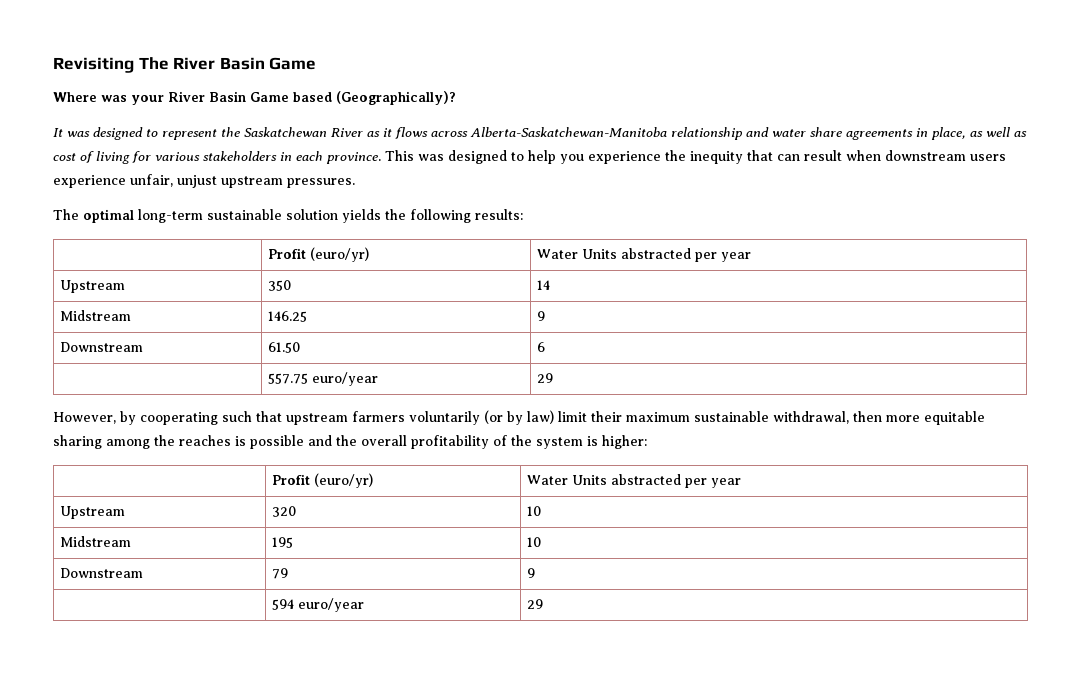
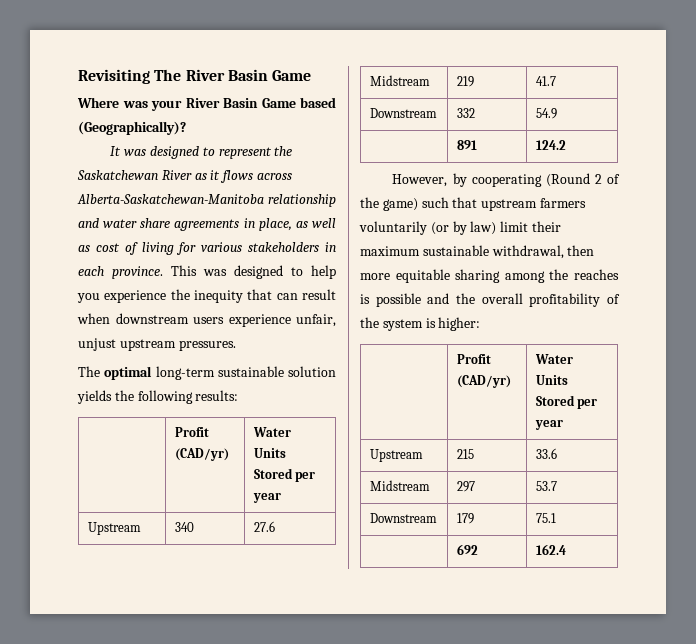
[309,247,369,262] [536,248,751,262] [59,280,125,293] [267,280,291,291] [536,280,550,290] [59,310,131,321] [267,311,307,322] [536,311,545,321] [59,342,143,352] [267,342,300,353] [536,342,545,352] [267,372,378,386] [536,373,553,383] [53,411,218,425] (euro/yr) | Water Units abstracted per year // Upstream | 350 | 14 // Midstream | 146.25 | 9 // Downstream | 61.50 | 6 // | 557.75 euro/year | 29 // However, by cooperating -> [174,448,229,461] [252,427,291,437] [253,448,286,458] [253,468,316,482] [252,493,281,503] [87,522,141,535] [174,522,194,532] [253,521,275,532] [369,75,430,86] [456,76,474,87] [535,76,556,86] [369,108,437,118] [456,108,475,118] [535,108,557,119] [456,140,477,150] [535,140,566,150] [392,173,620,187] [360,197,418,211] (CAD/yr) | Water Units Stored per year // Upstream | 340 | 27.6 // Midstream | 219 | 41.7 // Downstream | 332 | 54.9 // | 891 | 124.2 // However, by cooperating (Round 2 of the game)
[313,473,373,488] [526,474,741,488] [59,506,125,519] [271,506,296,517] [526,506,541,516] [59,536,131,547] [271,537,293,548] [526,537,541,547] [59,568,143,578] [271,568,288,579] [526,568,535,578] [271,598,364,612] [526,599,543,609] (euro/yr) | Water Units abstracted per year // Upstream | 320 | 10 // Midstream | 195 | 10 // Downstream | 79 | 9 // | 594 euro/year | 29 -> [456,375,511,388] [534,354,573,364] [535,375,568,385] [535,395,598,409] [534,420,563,430] [369,449,423,462] [456,449,474,459] [535,448,557,459] [369,480,430,491] [456,481,475,492] [535,481,557,491] [369,513,437,523] [456,513,474,524] [535,513,556,523] [456,544,478,555] [535,544,566,555] (CAD/yr) | Water Units Stored per year // Upstream | 215 | 33.6 // Midstream | 297 | 53.7 // Downstream | 179 | 75.1 // | 692 | 162.4

